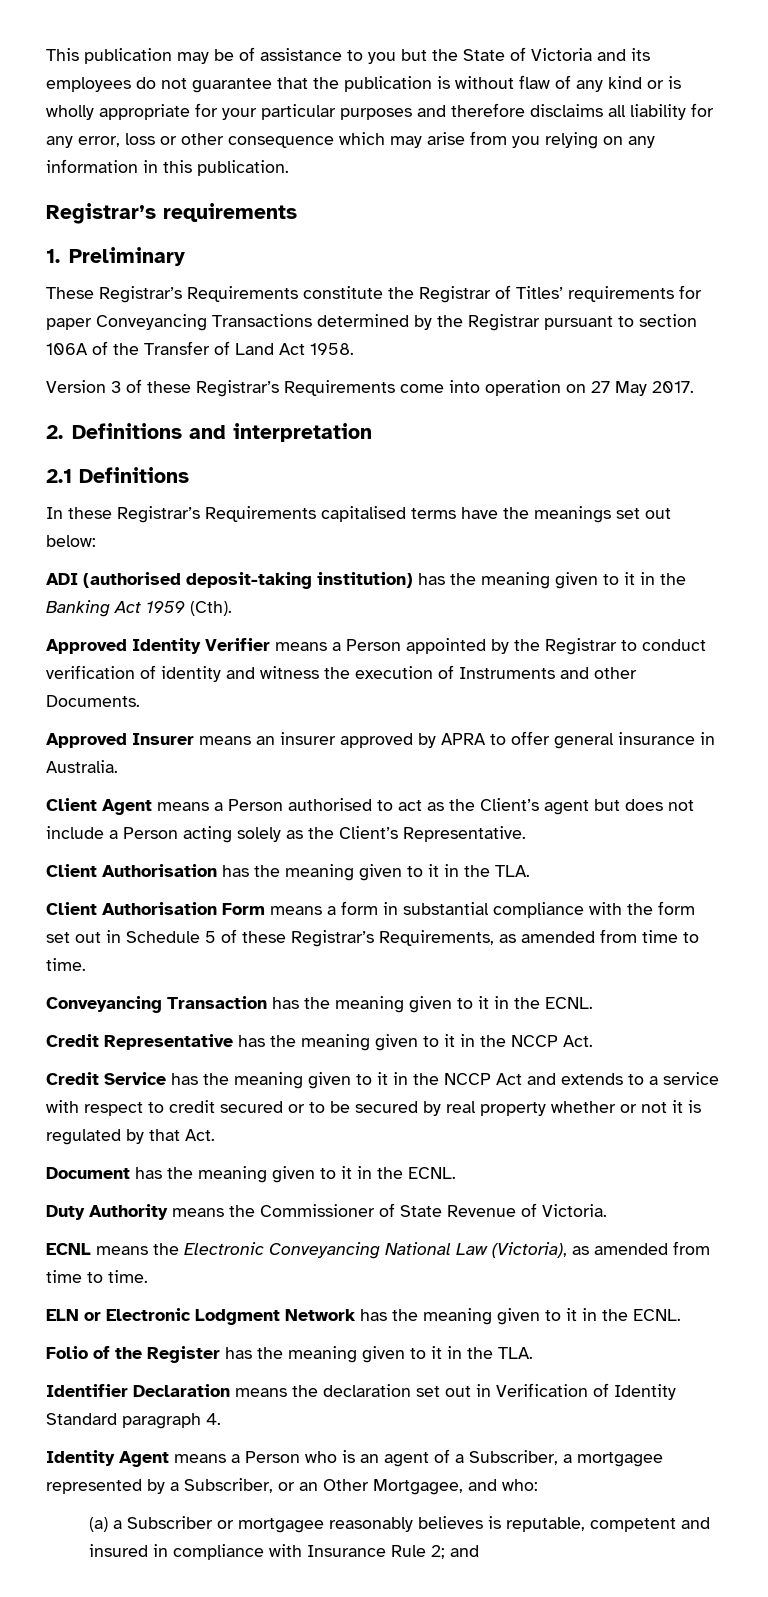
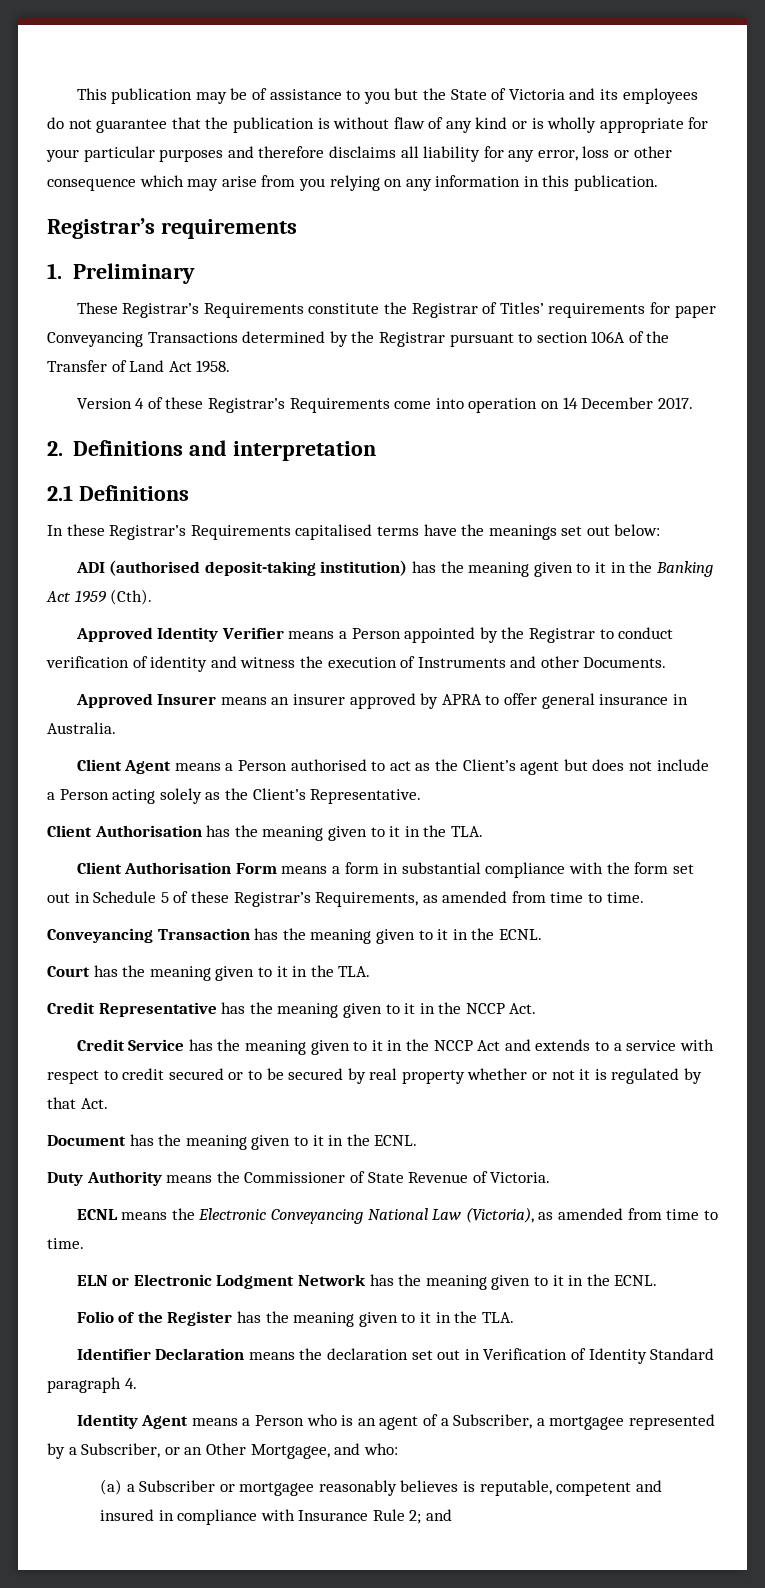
[111,381,121,393] 3 -> [135,398,145,409] 4
[591,381,647,396] 27 May -> [562,397,654,409] 14 December
(593, 1003) none -> [47,965,371,981] // Court has the meaning given to it in the TLA.

